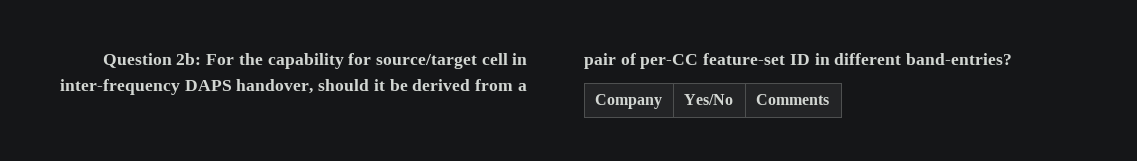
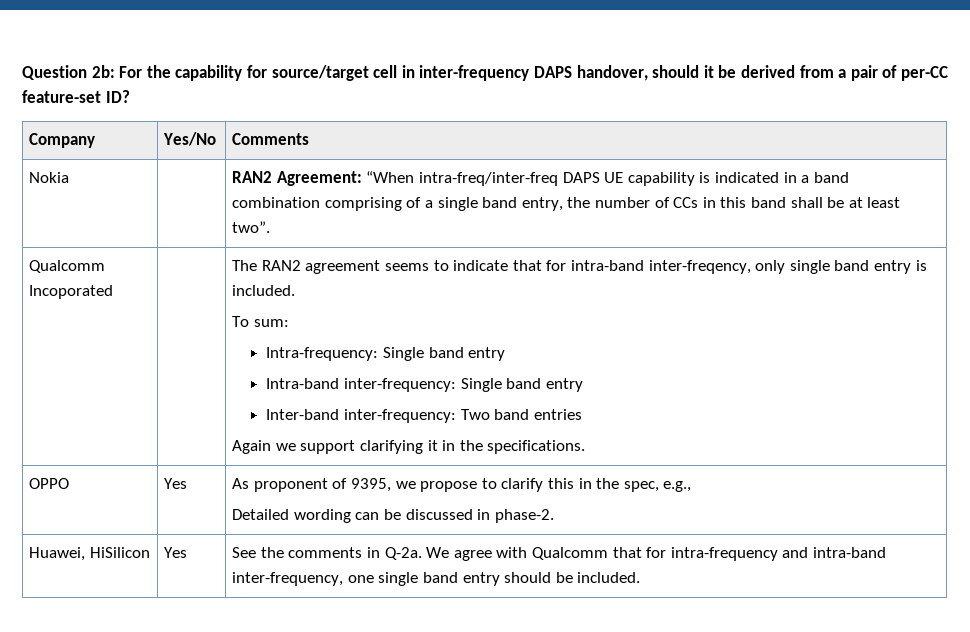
[789,53,1013,65] ID in different band-entries? -> [105,90,130,103] ID?
(829, 99) none -> [29,172,70,183] [232,171,849,186] [232,197,901,211] [232,221,271,233] [29,260,106,273] [29,285,114,299] [232,260,927,274] [232,285,296,296] [232,316,289,327] [266,347,506,361] [266,378,583,392] [266,409,582,423] [232,440,586,454] [29,478,70,489] [164,478,188,489] [232,478,692,492] [232,509,554,523] [29,547,150,561] [164,547,188,558] [232,547,886,561] [232,572,641,586] // Nokia | | RAN2 Agreement: “When intra-freq/inter-freq DAPS UE capability is indicated in a band combination comprising of a single band entry, the number of CCs in this band shall be at least two”. // Qualcomm Incoporated | | The RAN2 agreement seems to indicate that for intra-band inter-freqency, only single band entry is included. // To sum: // Intra-frequency: Single band entry // Intra-band inter-frequency: Single band entry // Inter-band inter-frequency: Two band entries // Again we support clarifying it in the specifications. // OPPO | Yes | As proponent of 9395, we propose to clarify this in the spec, e.g., // Detailed wording can be discussed in phase-2. // Huawei, HiSilicon | Yes | See the comments in Q-2a. We agree with Qualcomm that for intra-frequency and intra-band inter-frequency, one single band entry should be included.

